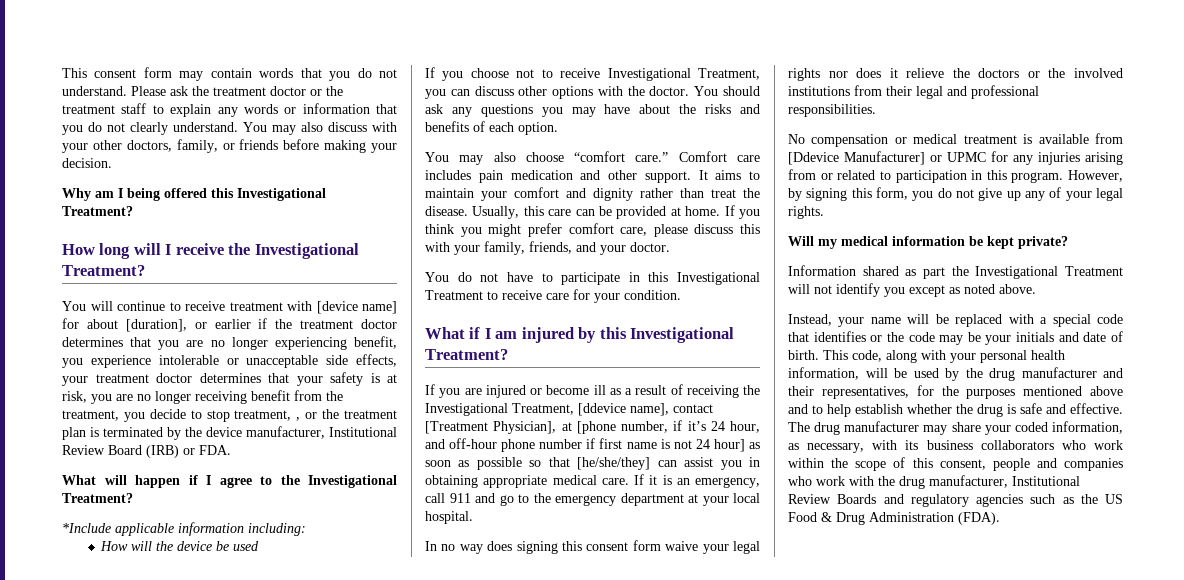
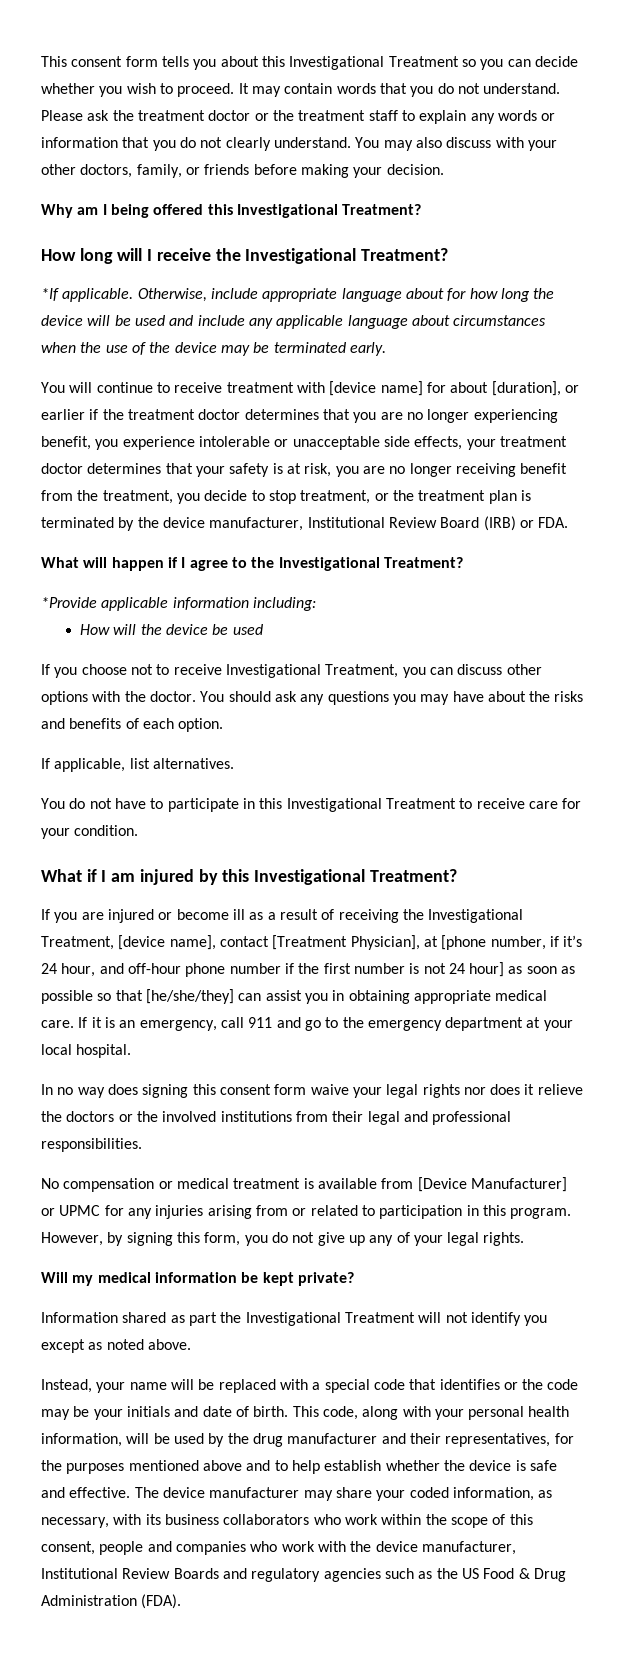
(172, 72) none -> [161,56,578,70] [41,83,249,97] tells you about this Investigational Treatment so you can decide whether you wish to proceed. It
(145, 270) none -> [41,288,555,302] [41,315,547,329] [41,342,386,356] // *If applicable. Otherwise, include appropriate language about for how long the device will be used and include any applicable language about circumstances when the use of the device may be terminated early.
[296,417,301,421] , -> (371, 497) none
[62,523,111,533] *Include -> [41,597,97,608] *Provide
[425,151,760,165] [425,170,760,183] [425,187,760,201] [425,205,760,219] [425,223,760,237] [425,241,670,255] You may also choose “comfort care.” Comfort care includes pain medication and other support. It aims to maintain your comfort and dignity rather than treat the disease. Usually, this care can be provided at home. If you think you might prefer comfort care, please discuss this with your family, friends, and your doctor. -> [41,758,234,772] If applicable, list alternatives.
[578,403,626,416] [ddevice -> [118,935,166,950] [device
[599,438,657,449] first name -> [298,963,405,974] the first number
[788,152,839,165] [Ddevice -> [417,1177,467,1192] [Device
[977,404,1003,417] drug -> [469,1460,512,1471] device
[814,422,841,435] drug -> [162,1487,205,1498] device
[899,476,925,489] drug -> [375,1541,418,1552] device

